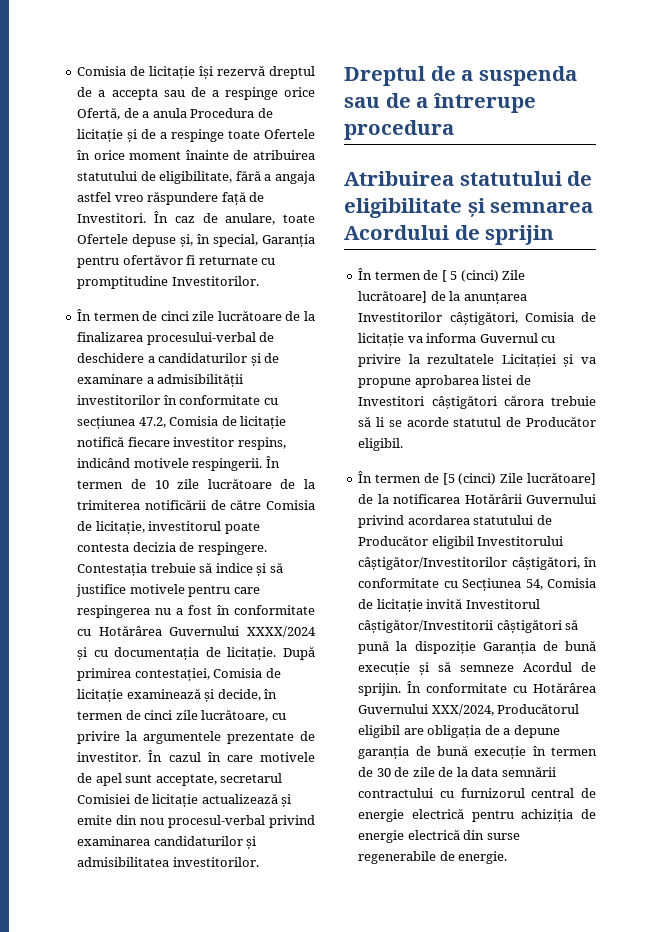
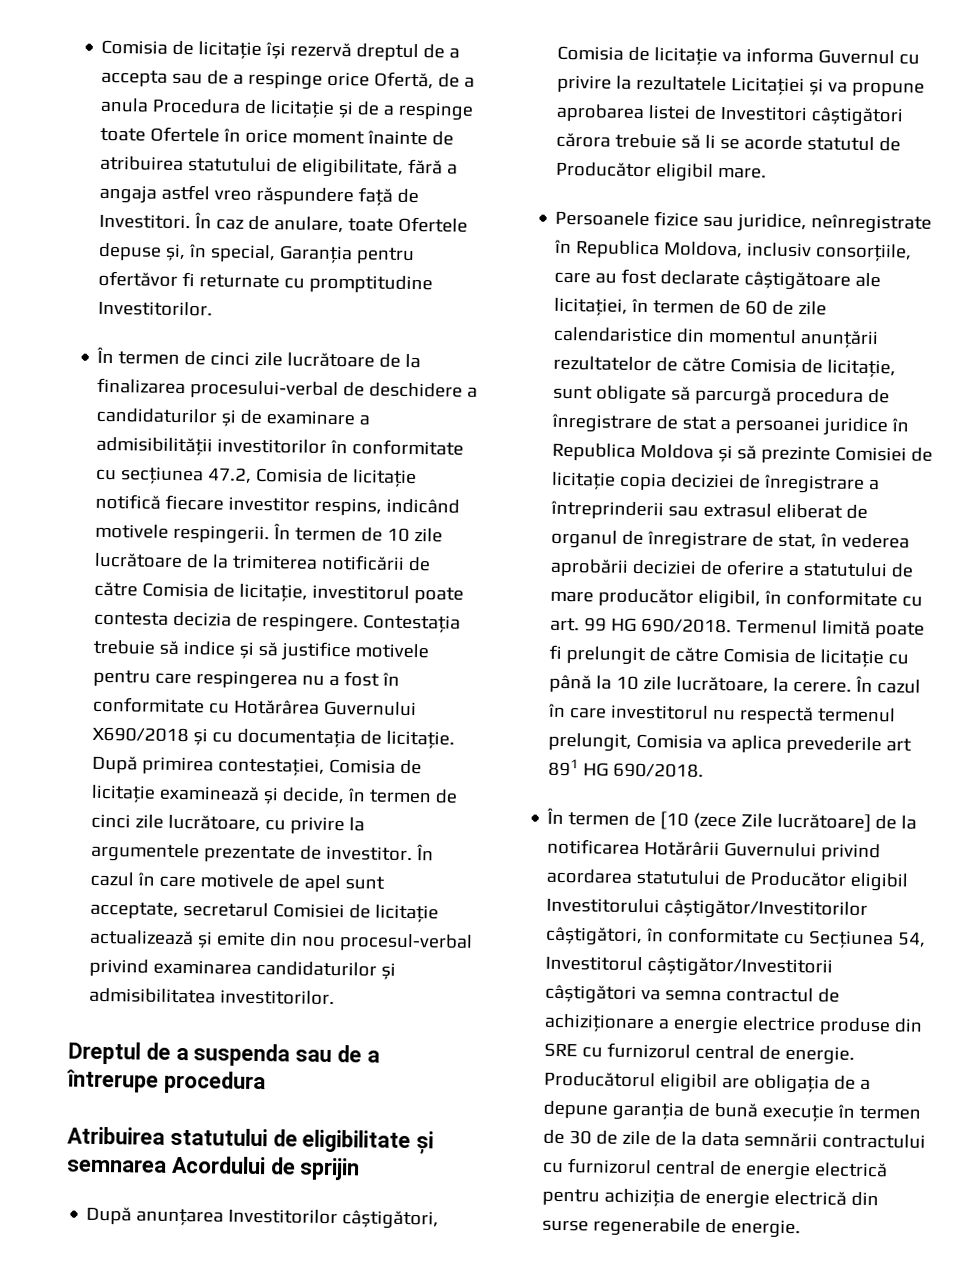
[246,626,316,638] XXXX/2024 -> [92,726,190,743] X690/2018
[358,268,526,282] [358,290,461,303] În termen de [ 5 (cinci) Zile lucrătoare] de la -> [86,1206,133,1225] După
[358,438,404,451] [358,471,497,485] eligibil. // În termen de [5 (cinci) -> [656,163,768,182] [555,210,933,234] [555,239,913,262] [554,268,882,291] [554,297,828,316] [553,326,880,349] [553,355,897,378] [553,385,891,406] [552,413,910,437] [552,442,934,464] [551,471,881,494] [551,500,869,520] [551,529,911,551] [550,558,915,578] [550,588,924,609] [550,617,926,639] [549,644,910,668] [549,674,922,694] [549,703,897,725] [548,732,913,755] [548,758,705,778] [547,807,738,830] eligibil mare. // Persoanele fizice sau juridice, neînregistrate în Republica Moldova, inclusiv consorțiile, care au fost declarate câștigătoare ale licitației, în termen de 60 de zile calendaristice din momentul anunțării rezultatelor de către Comisia de licitație, sunt obligate să parcurgă procedura de înregistrare de stat a persoanei juridice în Republica Moldova și să prezinte Comisiei de licitație copia deciziei de înregistrare a întreprinderii sau extrasul eliberat de organul de înregistrare de stat, în vederea aprobării deciziei de oferire a statutului de mare producător eligibil, în conformitate cu art. 99 HG 690/2018. Termenul limită poate fi prelungit de către Comisia de licitație cu până la 10 zile lucrătoare, la cerere. În cazul în care investitorul nu respectă termenul prelungit, Comisia va aplica prevederile art 891 HG 690/2018. // În termen de [10 (zece
[547,578,596,588] [358,598,540,612] [358,619,579,633] [358,640,596,654] [358,661,596,675] [358,681,596,696] [358,704,494,716] Comisia de licitație invită Investitorul câștigător/Investitorii câștigători să pună la dispoziție Garanția de bună execuție și să semneze Acordul de sprijin. În conformitate cu Hotărârea Guvernului XXX/2024, -> [545,955,834,978] [545,984,841,1004] [544,1013,924,1036] [544,1042,856,1065] Investitorul câștigător/Investitorii câștigători va semna contractul de achiziționare a energie electrice produse din SRE cu furnizorul central de energie.

